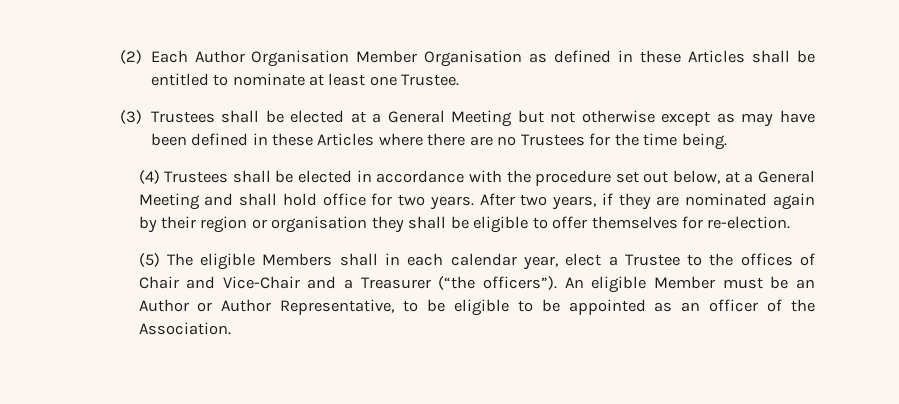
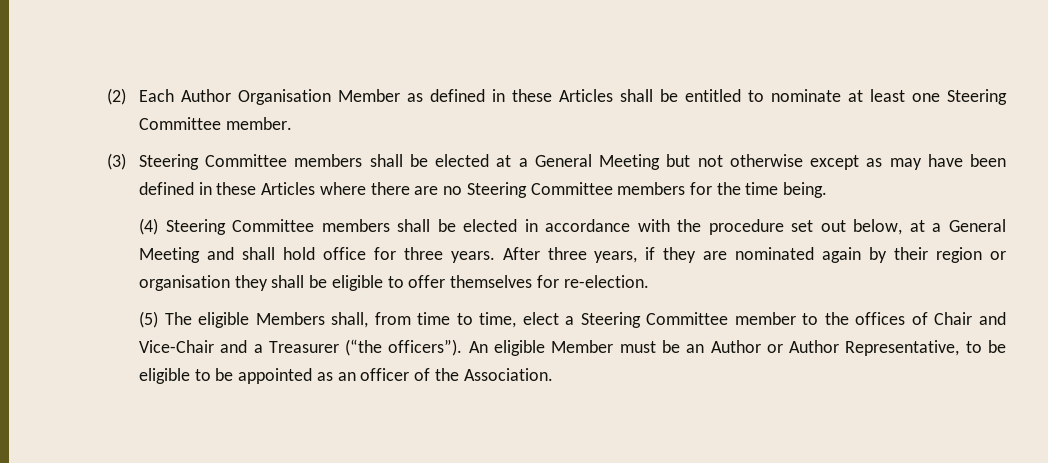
[424,50,523,67] Organisation -> (400, 95) none
[401,74,460,86] [120,110,215,124] Trustee. // (3) Trustees -> [946,89,1007,105] [138,117,292,130] [106,153,363,170] Steering Committee member. // (3) Steering Committee members
[520,134,585,146] Trustees -> [466,182,686,198] Steering Committee members
[164,171,229,183] Trustees -> [165,219,390,235] Steering Committee members
[398,194,426,206] two -> [403,247,443,260] three
[520,194,548,206] two -> [547,247,587,260] three
[339,253,680,270] shall in each calendar year, elect a Trustee -> [331,312,796,328] shall, from time to time, elect a Steering Committee member

